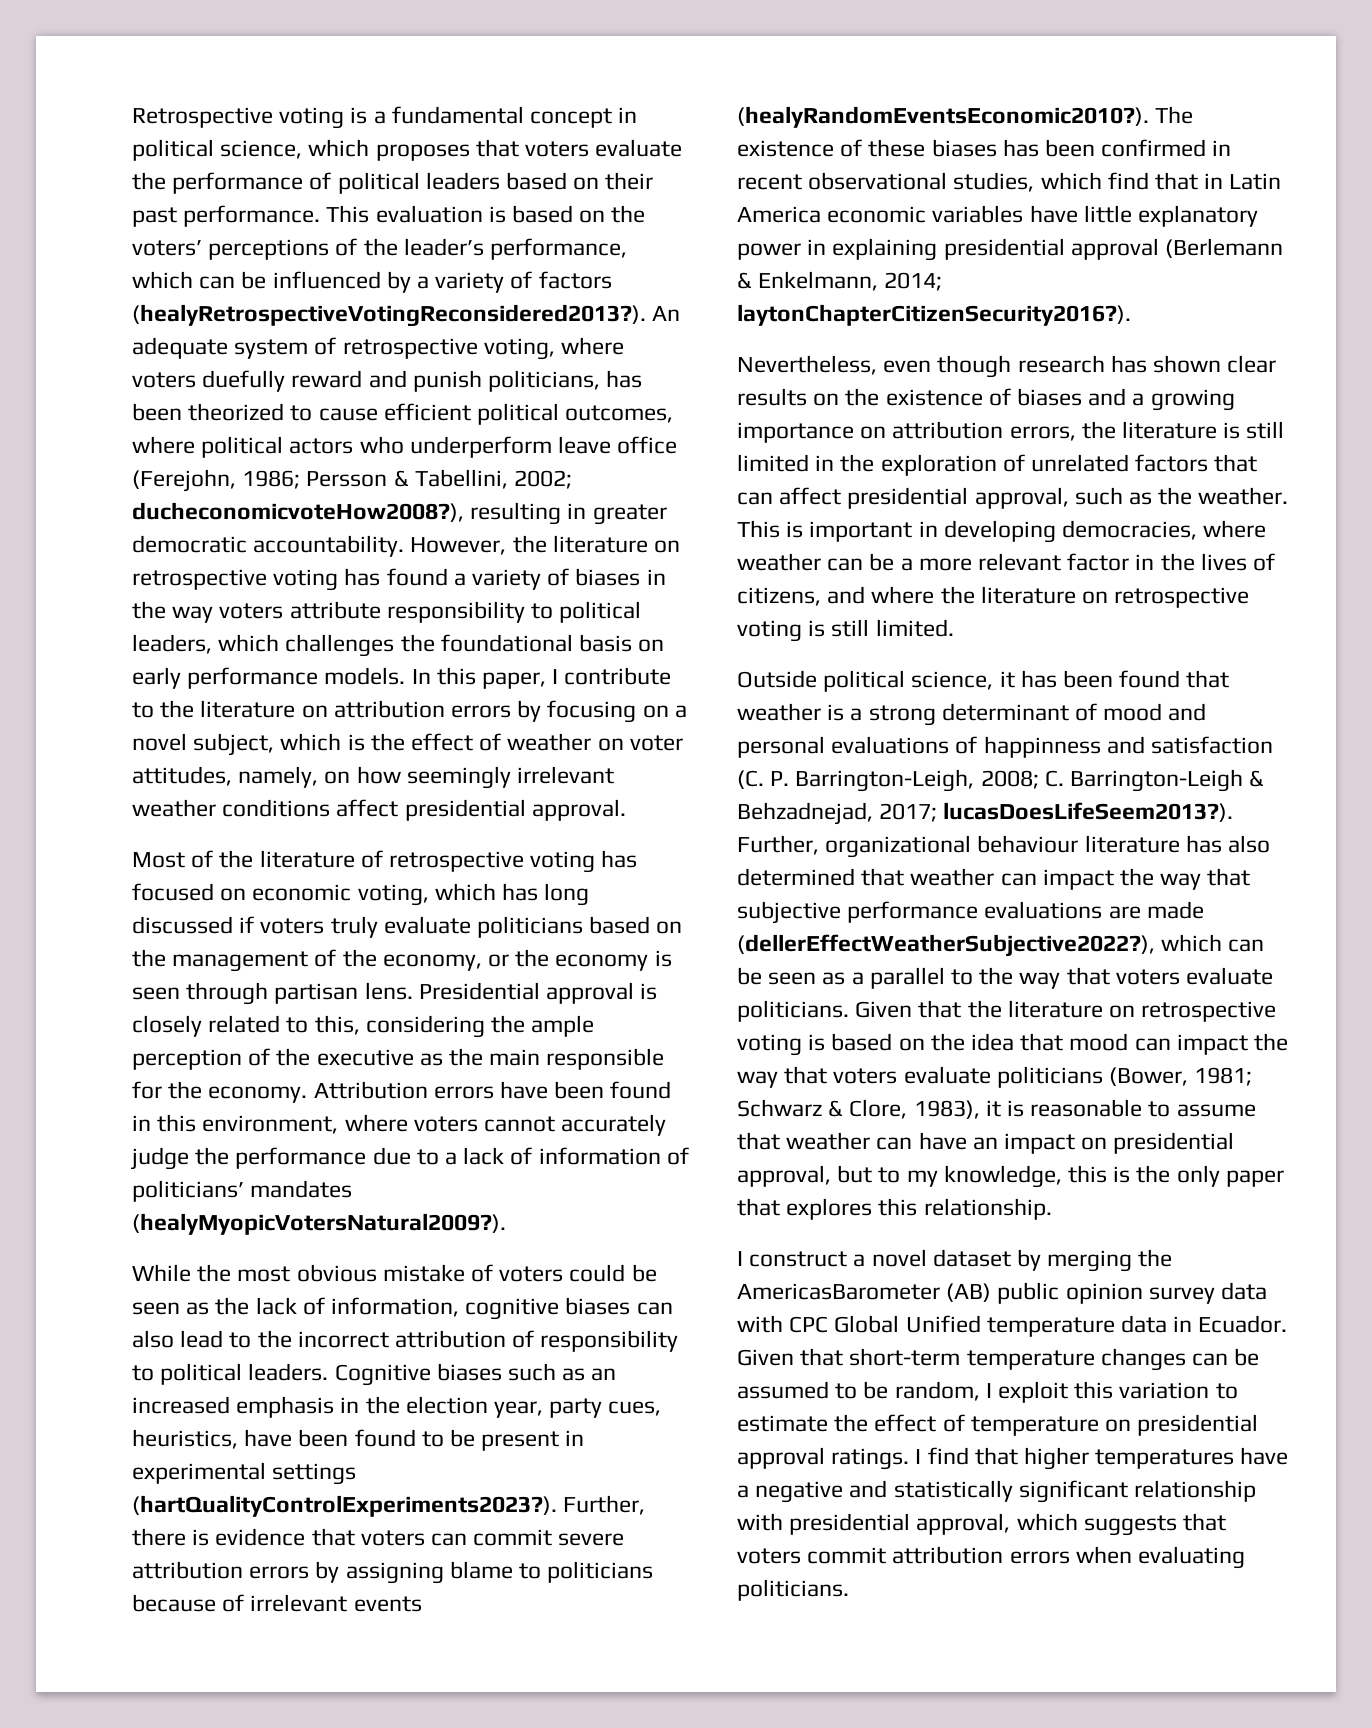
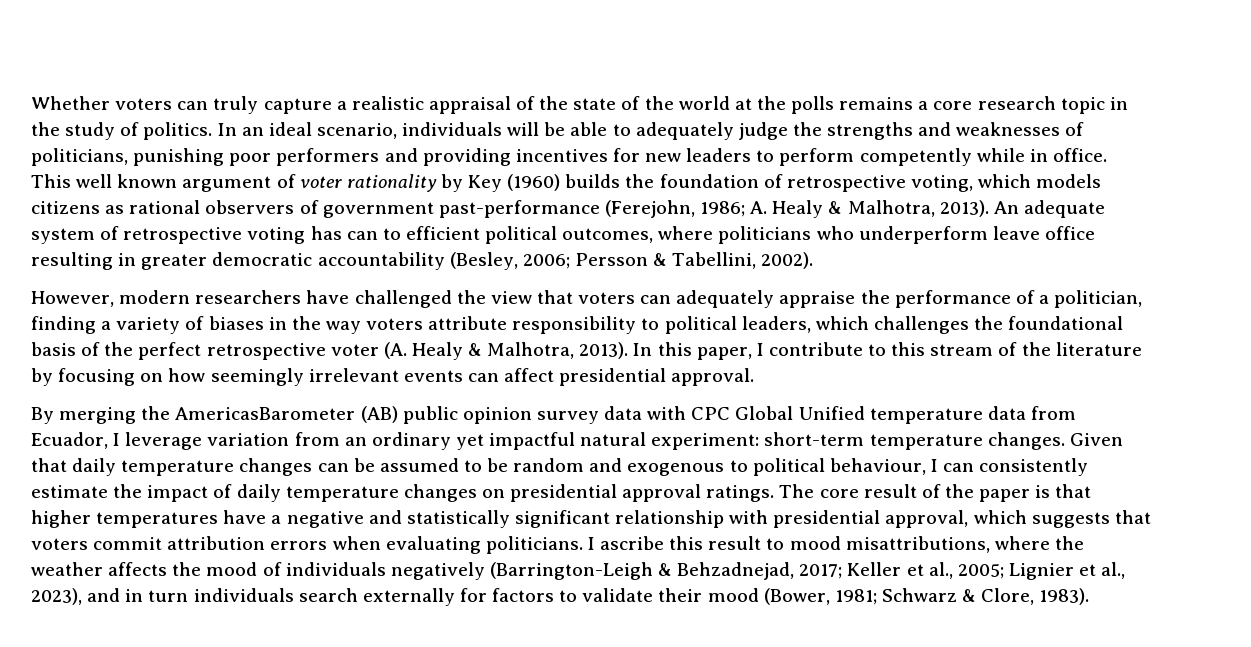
[132,106,638,129] [132,139,683,161] [132,172,654,194] [132,205,646,227] [132,238,628,260] [132,271,612,293] [132,304,646,327] Retrospective voting is a fundamental concept in political science, which proposes that voters evaluate the performance of political leaders based on their past performance. This evaluation is based on the voters’ perceptions of the leader’s performance, which can be influenced by a variety of factors (healyRetrospectiveVotingReconsidered2013?). -> [31,96,1128,114] [31,122,1085,140] [31,148,1107,166] [31,174,1102,192] [31,200,989,218] Whether voters can truly capture a realistic appraisal of the state of the world at the polls remains a core research topic in the study of politics. In an ideal scenario, individuals will be able to adequately judge the strengths and weaknesses of politicians, punishing poor performers and providing incentives for new leaders to perform competently while in office. This well known argument of voter rationality by Key (1960) builds the foundation of retrospective voting, which models citizens as rational observers of government past-performance (Ferejohn, 1986; A. Healy & Malhotra, 2013).
[483,337,625,360] [132,370,643,392] [132,403,378,421] voting, where voters duefully reward and punish politicians, has been theorized to cause -> [247,226,401,244] voting has can to
[201,436,354,458] political actors -> [718,226,812,244] politicians
[132,469,573,492] [132,502,667,525] [132,535,681,557] [132,568,448,591] (Ferejohn, 1986; Persson & Tabellini, 2002; ducheconomicvoteHow2008?), resulting in greater democratic accountability. However, the literature on retrospective voting has found -> [31,252,814,270] [31,290,1143,308] [31,316,96,334] resulting in greater democratic accountability (Besley, 2006; Persson & Tabellini, 2002). // However, modern researchers have challenged the view that voters can adequately appraise the performance of a politician, finding
[638,639,665,652] [132,667,406,689] on early performance models. -> [81,342,629,360] of the perfect retrospective voter (A. Healy & Malhotra, 2013).
[160,700,687,723] [132,733,683,756] [132,766,319,788] the literature on attribution errors by focusing on a novel subject, which is the effect of weather on voter attitudes, namely, -> [891,342,1142,356] [31,368,136,386] this stream of the literature by focusing
[132,799,331,817] weather conditions -> [403,370,499,382] events can
[132,850,638,873] [132,883,590,906] [132,916,683,938] [132,949,672,972] [132,982,658,1005] [132,1015,595,1038] [132,1048,665,1070] [132,1081,672,1103] [132,1114,667,1136] [131,1147,689,1170] [132,1180,353,1202] [132,1213,506,1235] [132,1264,657,1282] [132,1297,673,1320] [132,1330,679,1352] [132,1363,617,1386] [132,1396,662,1418] [132,1429,585,1451] [132,1462,357,1485] [132,1495,646,1517] [132,1528,625,1546] [132,1561,654,1584] [132,1594,422,1612] [737,106,1194,128] [737,139,1232,157] [737,172,1282,192] [737,205,1259,227] [737,238,1284,261] [737,271,943,291] [737,304,1131,326] [737,355,1277,378] [737,388,1235,411] [737,421,1285,443] [737,454,1258,476] [737,487,1289,509] [737,520,1267,543] [737,553,1276,571] [737,586,1250,608] [737,619,954,642] [737,670,1230,692] [737,703,1207,726] [737,736,1274,758] [737,769,1265,792] [737,802,1234,825] [737,835,1271,858] [737,868,1251,890] [737,901,1204,924] [737,934,1265,957] [737,967,1274,989] [737,1000,1277,1022] [737,1033,1289,1056] [737,1066,1253,1088] [737,1099,1256,1119] [737,1132,1235,1154] [737,1165,1284,1188] [737,1198,1052,1220] [737,1249,1042,1271] Most of the literature of retrospective voting has focused on economic voting, which has long discussed if voters truly evaluate politicians based on the management of the economy, or the economy is seen through partisan lens. Presidential approval is closely related to this, considering the ample perception of the executive as the main responsible for the economy. Attribution errors have been found in this environment, where voters cannot accurately judge the performance due to a lack of information of politicians’ mandates (healyMyopicVotersNatural2009?). // While the most obvious mistake of voters could be seen as the lack of information, cognitive biases can also lead to the incorrect attribution of responsibility to political leaders. Cognitive biases such as an increased emphasis in the election year, party cues, heuristics, have been found to be present in experimental settings (hartQualityControlExperiments2023?). Further, there is evidence that voters can commit severe attribution errors by assigning blame to politicians because of irrelevant events (healyRandomEventsEconomic2010?). The existence of these biases has been confirmed in recent observational studies, which find that in Latin America economic variables have little explanatory power in explaining presidential approval (Berlemann & Enkelmann, 2014; laytonChapterCitizenSecurity2016?). // Nevertheless, even though research has shown clear results on the existence of biases and a growing importance on attribution errors, the literature is still limited in the exploration of unrelated factors that can affect presidential approval, such as the weather. This is important in developing democracies, where weather can be a more relevant factor in the lives of citizens, and where the literature on retrospective voting is still limited. // Outside political science, it has been found that weather is a strong determinant of mood and personal evaluations of happinness and satisfaction (C. P. Barrington-Leigh, 2008; C. Barrington-Leigh & Behzadnejad, 2017; lucasDoesLifeSeem2013?). Further, organizational behaviour literature has also determined that weather can impact the way that subjective performance evaluations are made (dellerEffectWeatherSubjective2022?), which can be seen as a parallel to the way that voters evaluate politicians. Given that the literature on retrospective voting is based on the idea that mood can impact the way that voters evaluate politicians (Bower, 1981; Schwarz & Clore, 1983), it is reasonable to assume that weather can have an impact on presidential approval, but to my knowledge, this is the only paper that explores this relationship. // I construct a novel dataset by -> [31,407,54,424] By
[1173,1315,1288,1333] [737,1348,961,1366] in Ecuador. Given that short-term -> [1030,406,1076,420] [31,432,1123,450] [31,458,117,476] from Ecuador, I leverage variation from an ordinary yet impactful natural experiment: short-term temperature changes. Given that daily
[894,1381,1238,1403] [737,1414,1259,1436] [737,1447,969,1470] random, I exploit this variation to estimate the effect of temperature on presidential approval ratings. I find -> [513,458,1089,476] [31,484,1051,502] random and exogenous to political behaviour, I can consistently estimate the impact of daily temperature changes on presidential approval ratings. The core result of the paper is
(849, 1590) none -> [587,536,1084,553] [31,562,1126,580] [31,588,1090,606] I ascribe this result to mood misattributions, where the weather affects the mood of individuals negatively (Barrington-Leigh & Behzadnejad, 2017; Keller et al., 2005; Lignier et al., 2023), and in turn individuals search externally for factors to validate their mood (Bower, 1981; Schwarz & Clore, 1983).

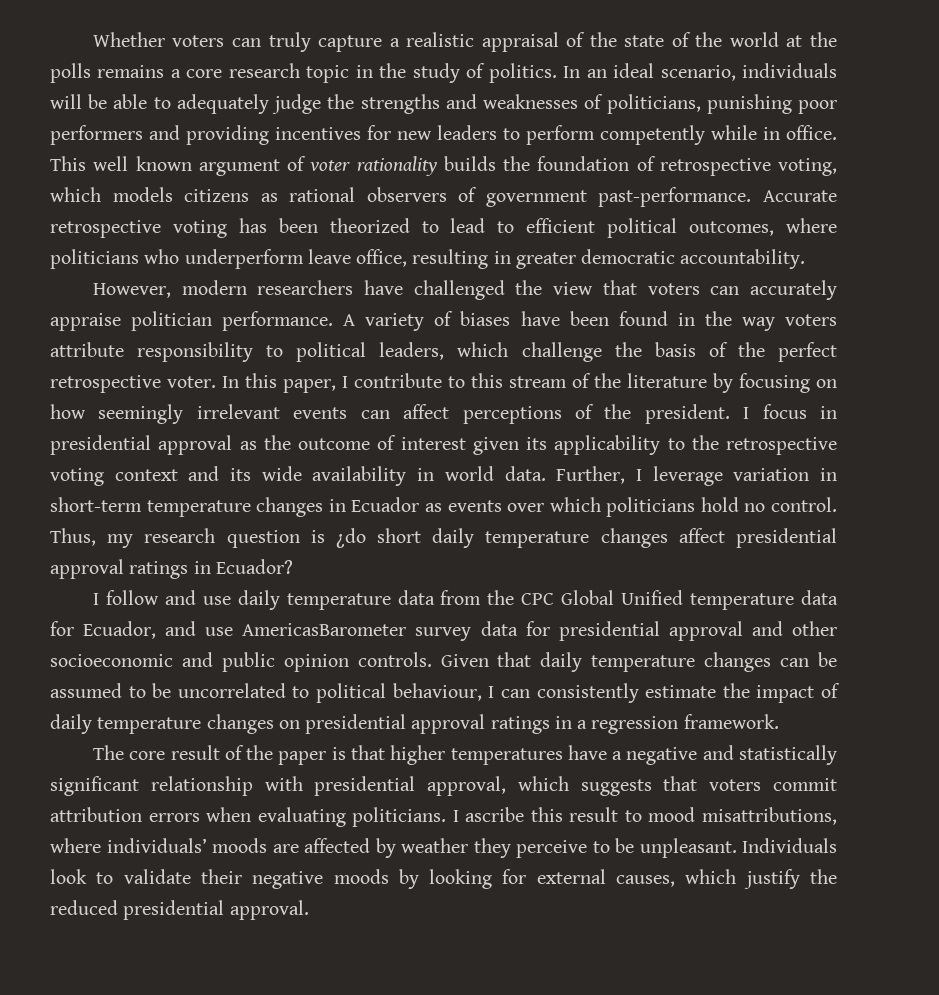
[440,174,561,192] by Key (1960) -> (437, 166) none
[438,200,1105,218] [31,226,378,244] past-performance (Ferejohn, 1986; A. Healy & Malhotra, 2013). An adequate system of retrospective voting has can -> [598,187,837,207] [50,218,486,238] past-performance. Accurate retrospective voting has been theorized to lead
[1044,226,1095,240] office -> [356,249,408,267] office,
[317,252,814,270] accountability (Besley, 2006; Persson & Tabellini, 2002). -> [680,249,806,269] accountability.
[676,290,1143,308] [31,316,264,334] adequately appraise the performance of a politician, finding a variety of biases -> [749,280,837,300] [50,311,668,331] accurately appraise politician performance. A variety of biases have been found
[873,316,1124,334] challenges the foundational -> [521,342,642,362] challenge the
[330,342,629,360] voter (A. Healy & Malhotra, 2013). -> [167,376,216,388] voter.
[559,368,755,386] [31,406,687,424] presidential approval. // By merging the AmericasBarometer (AB) public opinion survey data with -> [462,404,837,424] [50,435,837,455] [50,466,838,486] [50,497,837,517] [50,528,838,548] [50,559,293,579] [92,590,515,610] perceptions of the president. I focus in presidential approval as the outcome of interest given its applicability to the retrospective voting context and its wide availability in world data. Further, I leverage variation in short-term temperature changes in Ecuador as events over which politicians hold no control. Thus, my research question is ¿do short daily temperature changes affect presidential approval ratings in Ecuador? // I follow and use daily temperature data from the
[1030,406,1076,420] [31,432,1065,450] from Ecuador, I leverage variation from an ordinary yet impactful natural experiment: short-term temperature changes. -> [50,621,838,641] [50,652,432,672] for Ecuador, and use AmericasBarometer survey data for presidential approval and other socioeconomic and public opinion controls.
[513,458,725,476] random and exogenous -> [177,683,286,698] uncorrelated
[706,485,775,502] ratings. -> [490,714,779,734] ratings in a regression framework. //
[1054,536,1084,550] [31,562,1126,580] [31,588,1090,606] the weather affects the mood of individuals negatively (Barrington-Leigh & Behzadnejad, 2017; Keller et al., 2005; Lignier et al., 2023), and in turn individuals search externally for factors to validate their mood (Bower, 1981; Schwarz & Clore, 1983). -> [106,838,837,858] [50,869,837,889] [50,900,309,920] individuals’ moods are affected by weather they perceive to be unpleasant. Individuals look to validate their negative moods by looking for external causes, which justify the reduced presidential approval.

